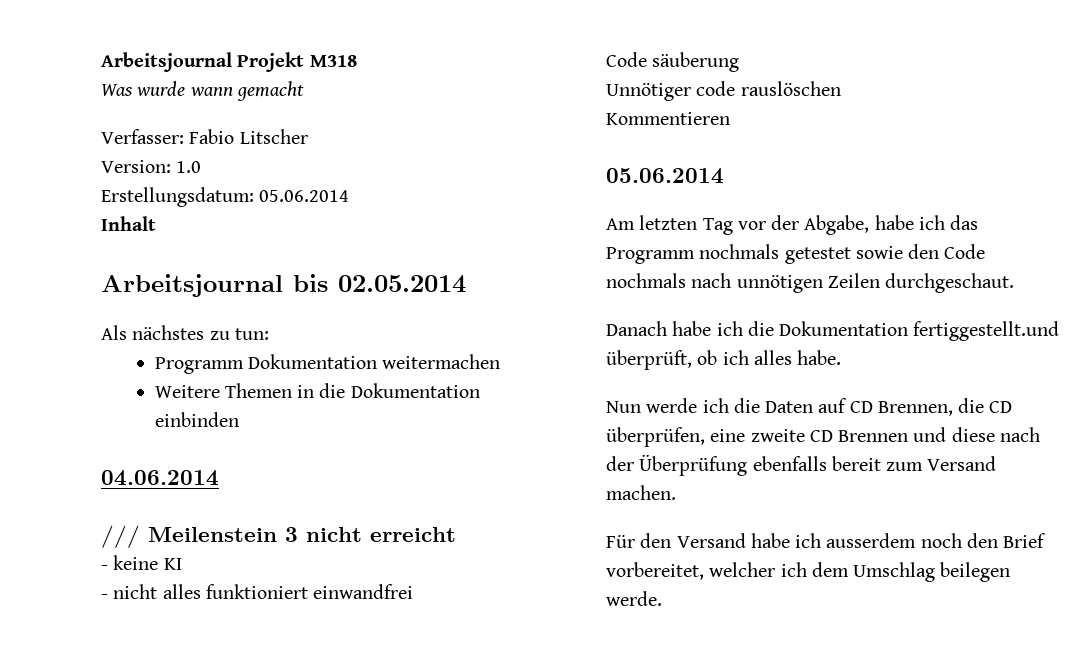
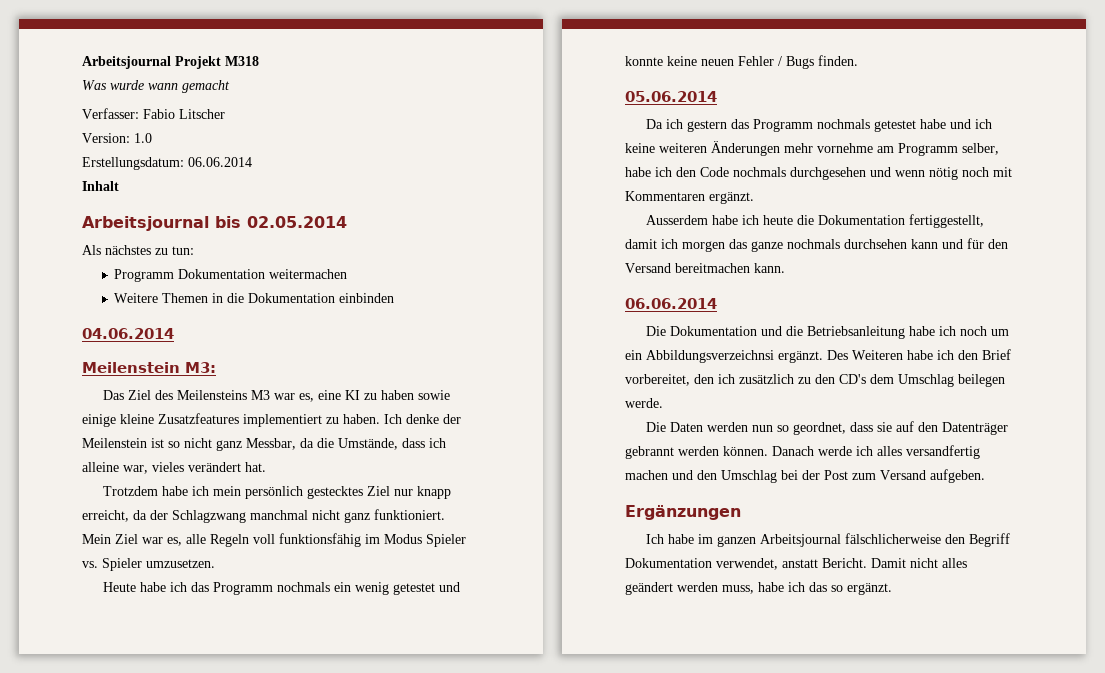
[259,190,350,202] 05.06.2014 -> [188,157,252,167] 06.06.2014
[101,525,456,548] [101,555,182,570] [101,584,414,599] [606,52,740,72] [606,81,841,101] [606,112,730,125] [606,168,724,184] [606,215,870,235] /// Meilenstein 3 nicht erreicht // - keine KI // - nicht alles funktioniert einwandfrei // Code säuberung // Unnötiger code rauslöschen // Kommentieren // 05.06.2014 // Am letzten Tag vor der Abgabe, -> [82,362,216,373] [102,390,450,402] [82,413,461,427] [82,438,446,451] [82,462,266,474] [102,486,451,499] [82,509,445,523] [82,533,466,547] [82,558,215,571] [102,582,136,592] Meilenstein M3: // Das Ziel des Meilensteins M3 war es, eine KI zu haben sowie einige kleine Zusatzfeatures implementiert zu haben. Ich denke der Meilenstein ist so nicht ganz Messbar, da die Umstände, dass ich alleine war, vieles verändert hat. // Trotzdem habe ich mein persönlich gestecktes Ziel nur knapp erreicht, da der Schlagzwang manchmal nicht ganz funktioniert. Mein Ziel war es, alle Regeln voll funktionsfähig im Modus Spieler vs. Spieler umzusetzen. // Heute
[784,244,986,264] [606,273,1015,293] [606,321,1060,341] [606,350,842,370] [606,398,1013,416] [606,427,1040,447] [606,454,997,476] [606,485,676,500] [606,533,1047,548] [606,562,1011,582] [606,591,662,606] getestet sowie den Code nochmals nach unnötigen Zeilen durchgeschaut. // Danach habe ich die Dokumentation fertiggestellt.und überprüft, ob ich alles habe. // Nun werde ich die Daten auf CD Brennen, die CD überprüfen, eine zweite CD Brennen und diese nach der Überprüfung ebenfalls bereit zum Versand machen. // Für den Versand habe ich ausserdem noch den Brief vorbereitet, welcher ich dem Umschlag beilegen werde. -> [333,582,460,595] [625,55,858,69] [625,91,717,102] [645,119,992,132] [625,141,999,156] [625,167,1012,180] [625,191,754,204] [645,214,984,228] [625,238,1008,252] [625,263,785,273] [625,298,717,309] [645,326,1009,339] [625,349,1011,363] [625,374,1005,387] [625,398,663,408] [645,421,1008,435] [625,445,980,459] [625,469,985,483] [625,505,741,520] [645,533,1010,547] [625,558,967,570] [625,582,892,595] ein wenig getestet und konnte keine neuen Fehler / Bugs finden. // 05.06.2014 // Da ich gestern das Programm nochmals getestet habe und ich keine weiteren Änderungen mehr vornehme am Programm selber, habe ich den Code nochmals durchgesehen und wenn nötig noch mit Kommentaren ergänzt. // Ausserdem habe ich heute die Dokumentation fertiggestellt, damit ich morgen das ganze nochmals durchsehen kann und für den Versand bereitmachen kann. // 06.06.2014 // Die Dokumentation und die Betriebsanleitung habe ich noch um ein Abbildungsverzeichnsi ergänzt. Des Weiteren habe ich den Brief vorbereitet, den ich zusätzlich zu den CD's dem Umschlag beilegen werde. // Die Daten werden nun so geordnet, dass sie auf den Datenträger gebrannt werden können. Danach werde ich alles versandfertig machen und den Umschlag bei der Post zum Versand aufgeben. // Ergänzungen // Ich habe im ganzen Arbeitsjournal fälschlicherweise den Begriff Dokumentation verwendet, anstatt Bericht. Damit nicht alles geändert werden muss, habe ich das so ergänzt.

